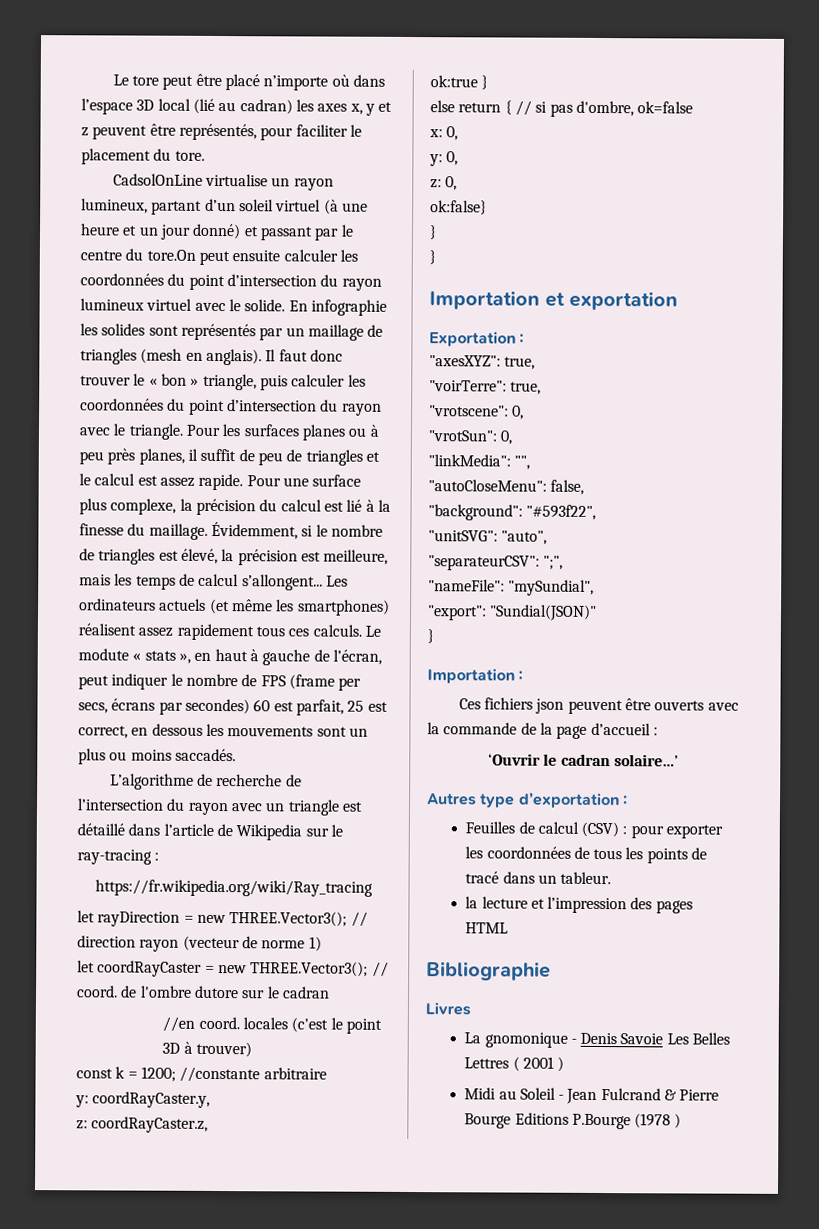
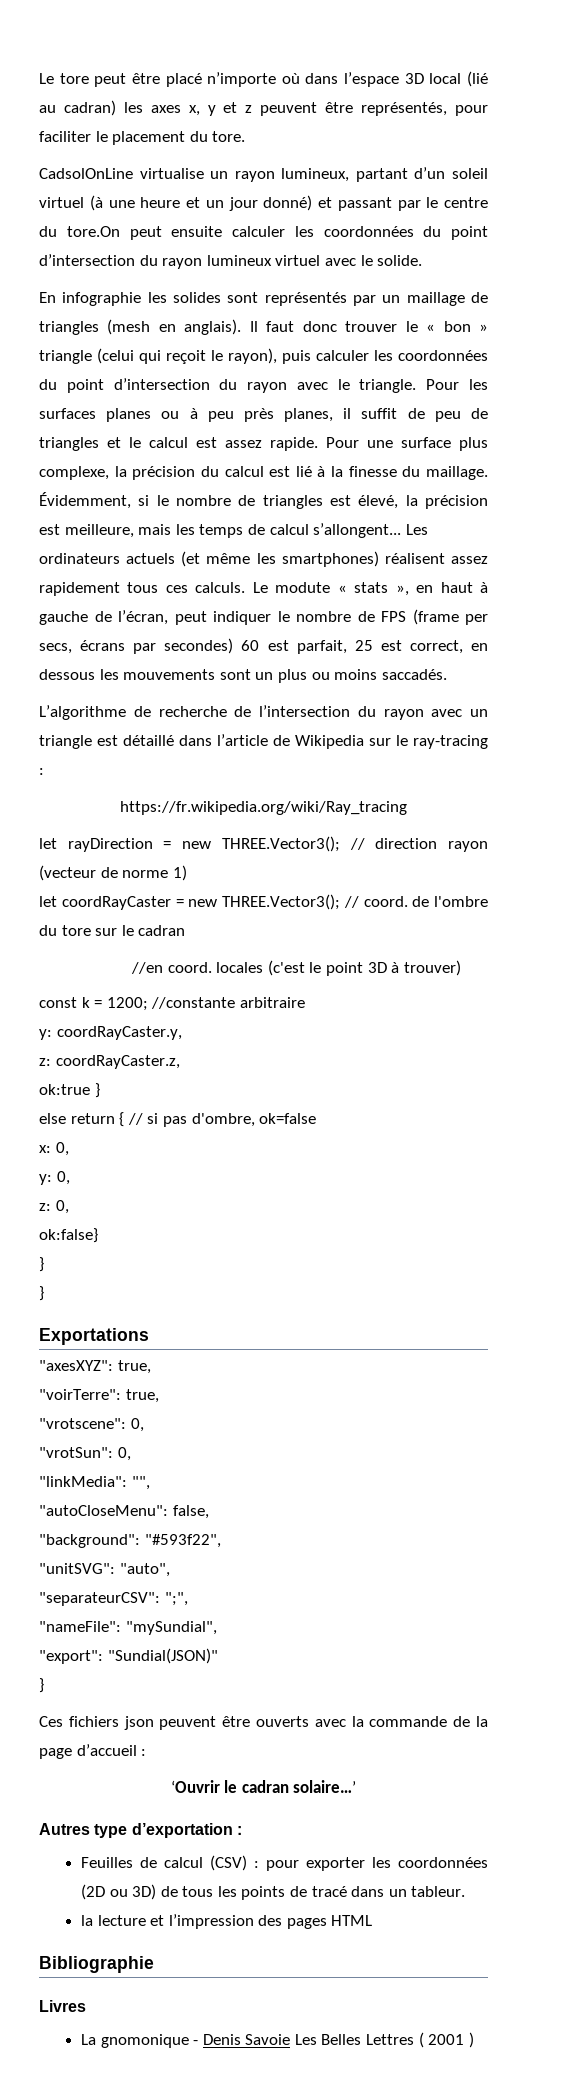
(286, 305) none -> (423, 260) //
[202,373,257,391] triangle, -> [39,348,277,364] triangle (celui qui reçoit le rayon),
[193,985,239,999] dutore -> [39,925,91,936] du tore
[429,290,678,311] [429,331,525,347] Importation et exportation // Exportation : -> [39,1328,149,1345] Exportations
[427,668,524,684] // Importation : -> (44, 1685) none
(571, 852) none -> [80,1884,157,1900] (2D ou 3D)
[464,1087,720,1104] [464,1112,682,1130] // Midi au Soleil - Jean Fulcrand & Pierre Bourge Editions P.Bourge (1978 ) -> (474, 2040) none

